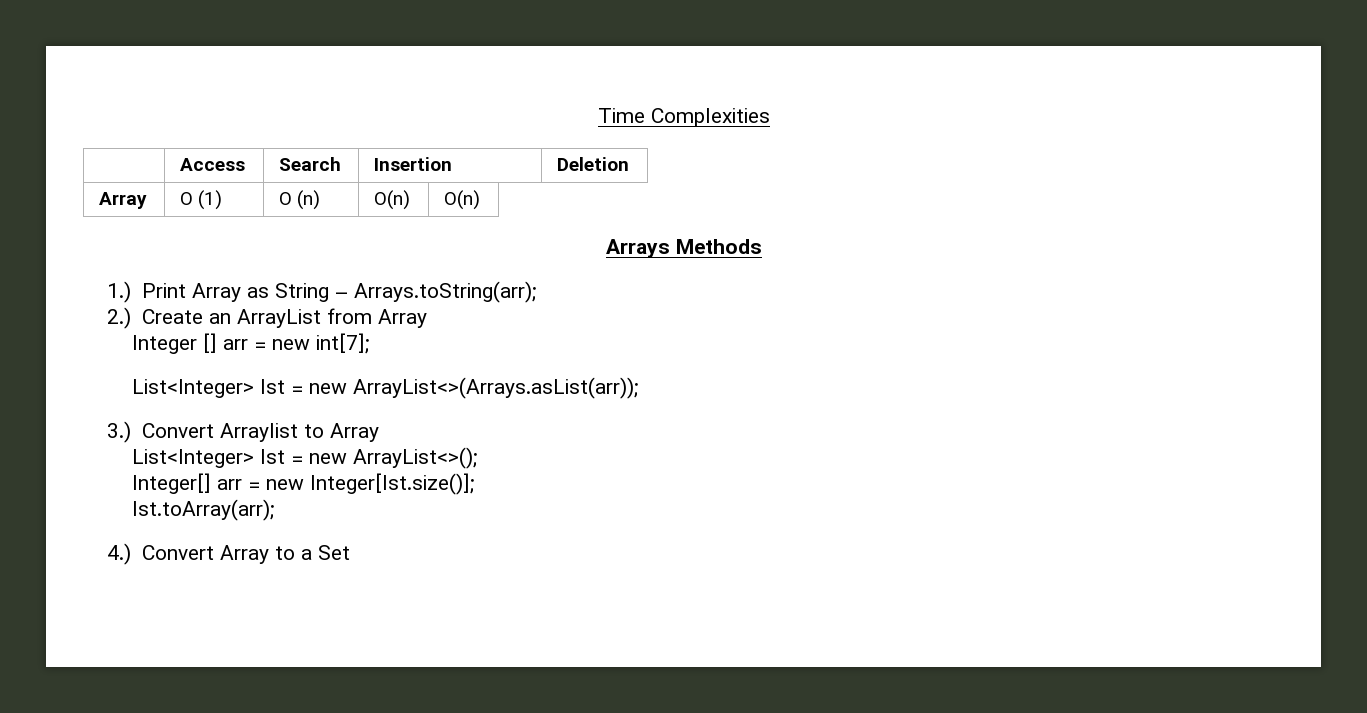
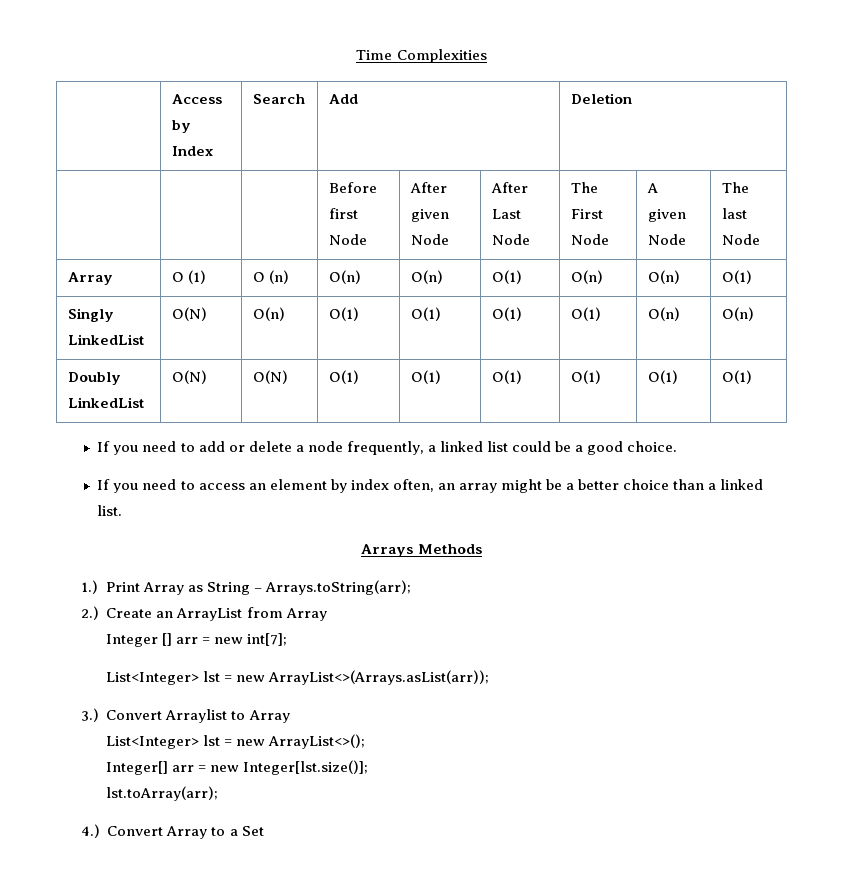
(246, 164) none -> [171,120,191,133] [171,146,214,156] by Index
[374,157,453,171] Insertion -> [328,94,358,104] Add
(630, 164) none -> [328,182,377,193] [328,208,358,219] [328,234,367,245] [409,182,447,193] [410,209,449,222] [410,234,449,245] [490,182,528,193] [491,209,521,219] [491,234,530,245] [570,182,598,193] [570,209,603,219] [570,234,609,245] [646,183,658,193] [647,209,686,222] [647,234,686,245] [721,182,749,193] [721,208,747,219] [721,234,760,245] // | | | Before first Node | After given Node | After Last Node | The First Node | A given Node | The last Node
(481, 200) none -> [491,270,522,284] [570,270,603,284] [647,270,680,284] [721,270,752,284] [67,308,114,322] [67,334,144,345] [171,307,207,321] [252,307,285,321] [328,307,359,321] [410,307,441,321] [491,307,522,321] [570,307,601,321] [647,307,680,321] [721,307,754,321] [67,372,121,385] [67,397,144,408] [171,370,207,384] [252,370,288,384] [328,370,359,384] [410,370,441,384] [491,370,522,384] [570,370,601,384] [647,370,678,384] [721,370,752,384] [97,441,678,455] [97,479,764,493] [97,505,123,516] | O(1) | O(n) | O(n) | O(1) // Singly LinkedList | O(N) | O(n) | O(1) | O(1) | O(1) | O(1) | O(n) | O(n) // Doubly LinkedList | O(N) | O(N) | O(1) | O(1) | O(1) | O(1) | O(1) | O(1) // If you need to add or delete a node frequently, a linked list could be a good choice. // If you need to access an element by index often, an array might be a better choice than a linked list.

